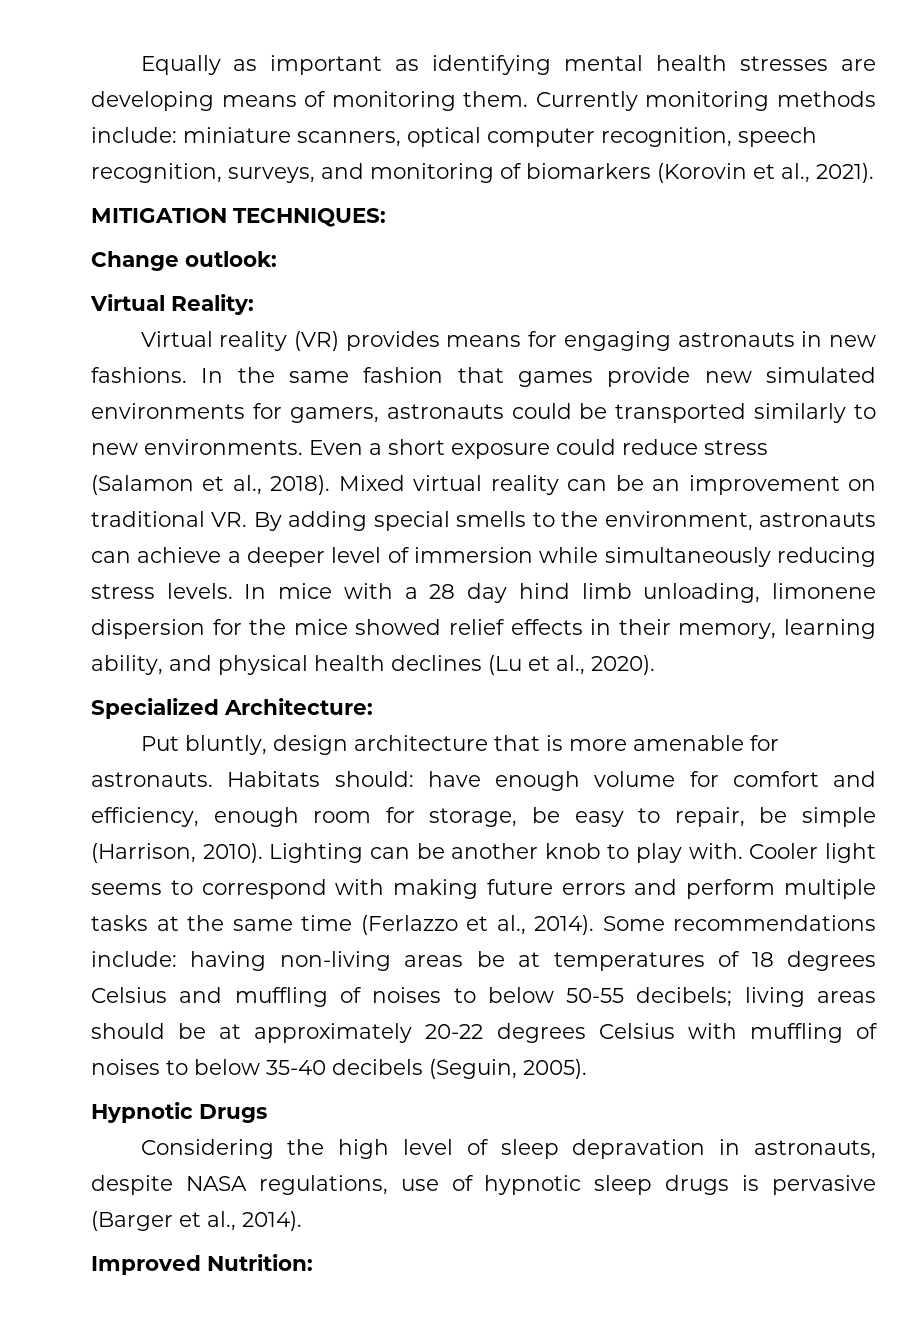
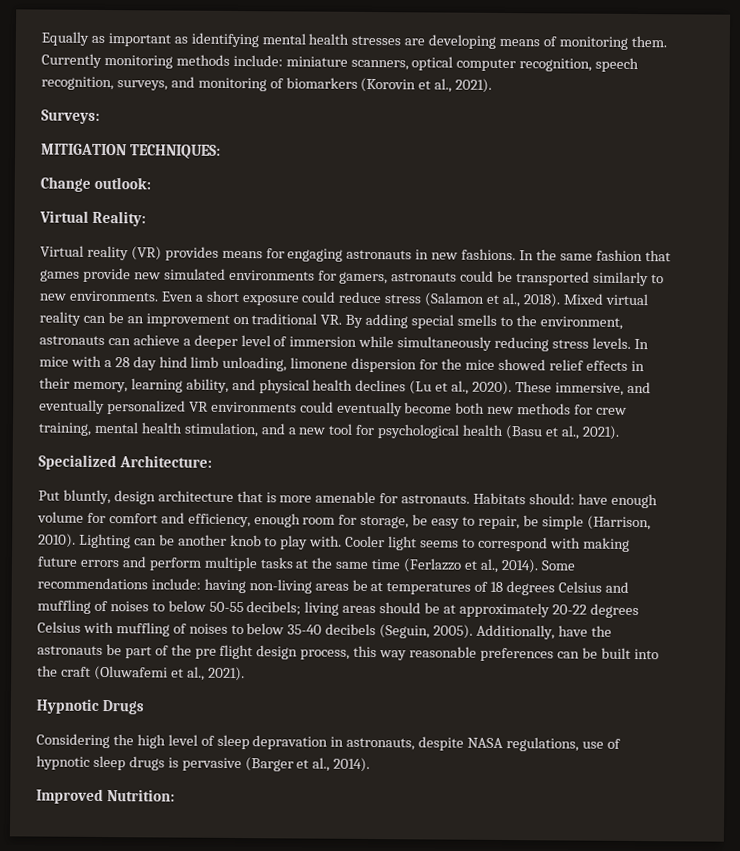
(874, 173) none -> [41,109,100,124] // Surveys:
(655, 665) none -> [514,381,651,396] [39,399,628,417] [38,421,620,440] These immersive, and eventually personalized VR environments could eventually become both new methods for crew training, mental health stimulation, and a new tool for psychological health (Basu et al., 2021).
(587, 1069) none -> [476,624,612,640] [37,644,659,662] [37,665,245,682] Additionally, have the astronauts be part of the pre flight design process, this way reasonable preferences can be built into the craft (Oluwafemi et al., 2021).

